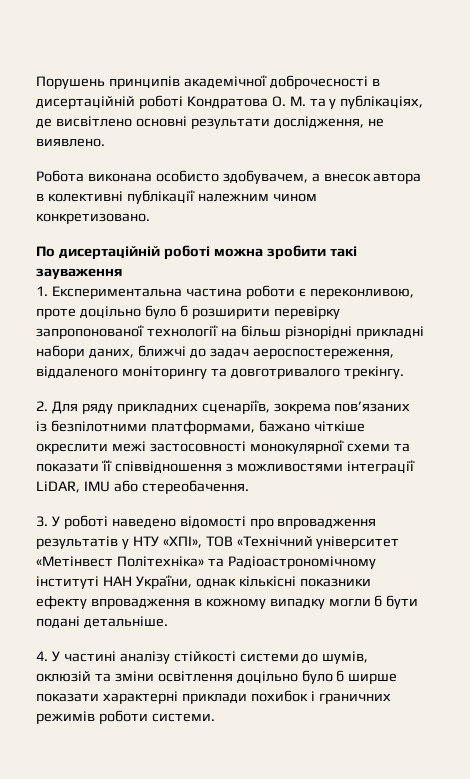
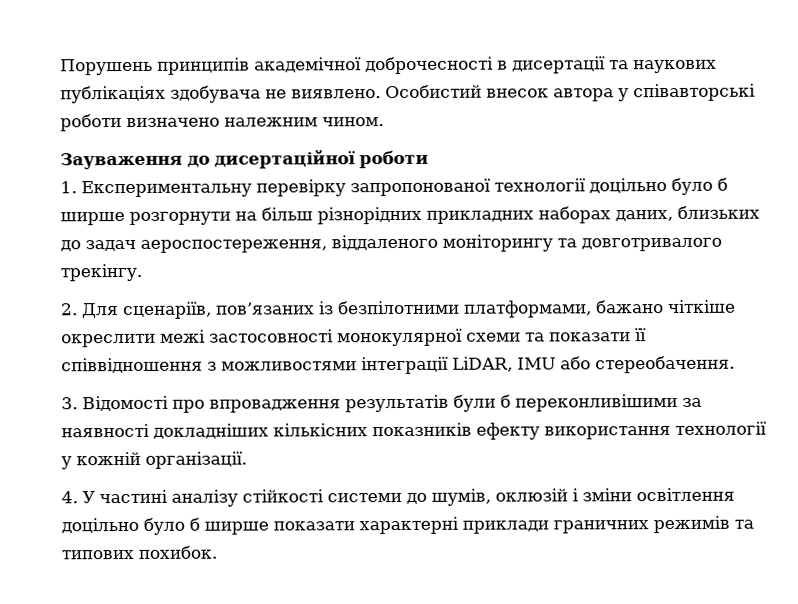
[36,95,424,109] [36,116,384,129] [36,138,105,147] [36,170,422,184] [36,190,317,204] [36,213,150,224] [36,245,357,260] [36,268,122,280] [36,285,414,299] [36,305,340,319] [36,325,424,339] [36,345,186,359] дисертаційній роботі Кондратова О. М. та у публікаціях, де висвітлено основні результати дослідження, не виявлено. // Робота виконана особисто здобувачем, а внесок автора в колективні публікації належним чином конкретизовано. // По дисертаційній роботі можна зробити такі зауваження // 1. Експериментальна частина роботи є переконливою, проте доцільно було б розширити перевірку запропонованої технології на більш різнорідні прикладні набори даних, ближчі -> [512,56,717,74] [60,83,756,104] [60,114,384,132] [60,149,429,170] [60,177,728,198] [60,205,760,226] дисертації та наукових публікаціях здобувача не виявлено. Особистий внесок автора у співавторські роботи визначено належним чином. // Зауваження до дисертаційної роботи // 1. Експериментальну перевірку запропонованої технології доцільно було б ширше розгорнути на більш різнорідних прикладних наборах даних, близьких
[81,400,331,414] ряду прикладних сценаріїв, зокрема -> [122,301,212,320] сценаріїв,
[51,515,377,529] [36,536,400,549] [36,556,376,569] [36,575,371,589] [36,595,419,609] [36,616,168,628] У роботі наведено відомості про впровадження результатів у НТУ «ХПІ», ТОВ «Технічний університет «Метінвест Політехніка» та Радіоастрономічному інституті НАН України, однак кількісні показники ефекту впровадження в кожному випадку могли б бути подані детальніше. -> [82,393,702,413] [61,421,767,440] [61,451,247,470] Відомості про впровадження результатів були б переконливішими за наявності докладніших кількісних показників ефекту використання технології у кожній організації.
[94,673,111,682] та -> [572,488,579,502] і
[250,690,391,704] [36,710,215,724] похибок і граничних режимів роботи системи. -> [553,515,754,534] [61,545,217,560] граничних режимів та типових похибок.

